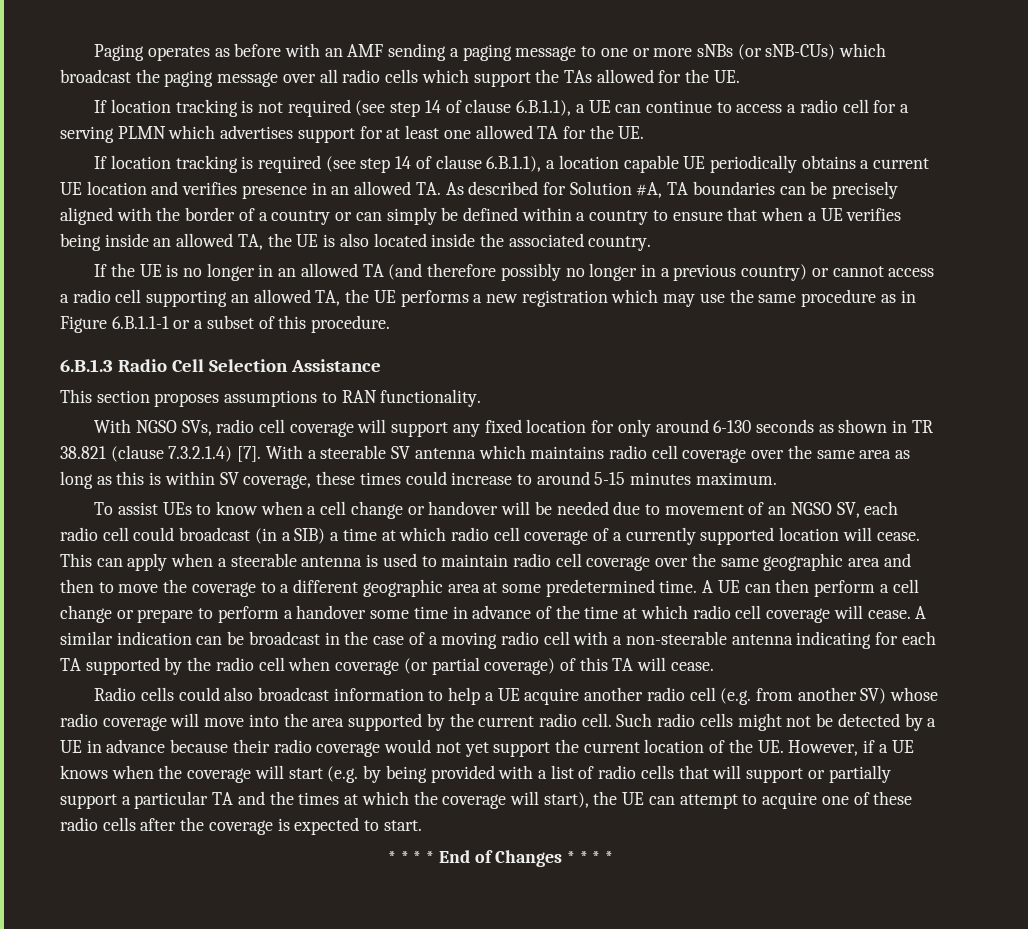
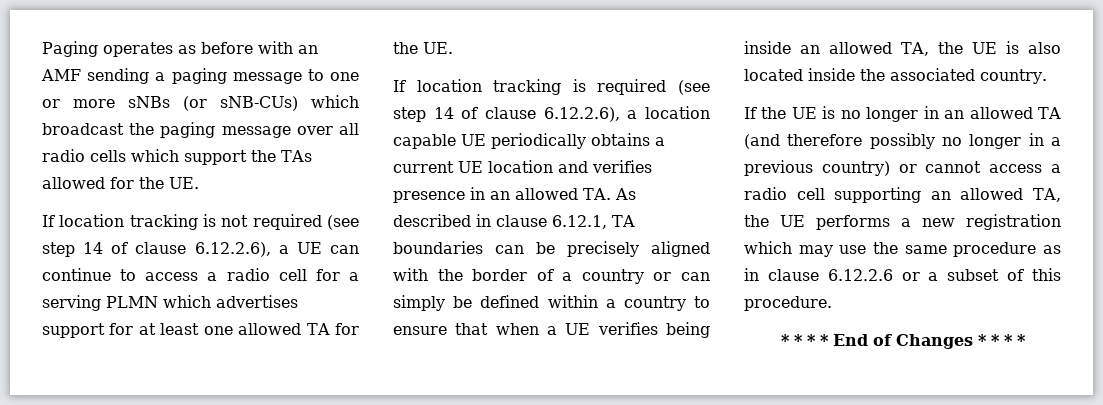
[516,100,572,116] 6.B.1.1), -> [194,242,271,257] 6.12.2.6),
[486,156,542,172] 6.B.1.1), -> [543,107,620,122] 6.12.2.6),
[542,181,663,198] for Solution #A, -> [476,214,607,229] in clause 6.12.1,
[60,316,169,333] Figure 6.B.1.1-1 -> [767,269,893,281] clause 6.12.2.6
[60,359,381,372] [60,389,482,407] [94,419,933,437] [60,445,911,463] [60,471,777,489] [94,501,899,519] [60,527,920,545] [60,553,911,571] [60,579,919,597] [60,605,927,623] [60,631,936,649] [60,657,714,675] [94,687,939,705] [60,713,937,731] [60,739,914,757] [60,765,891,783] [60,791,913,809] [60,817,422,835] // 6.B.1.3 Radio Cell Selection Assistance // This section proposes assumptions to RAN functionality. // With NGSO SVs, radio cell coverage will support any fixed location for only around 6-130 seconds as shown in TR 38.821 (clause 7.3.2.1.4) [7]. With a steerable SV antenna which maintains radio cell coverage over the same area as long as this is within SV coverage, these times could increase to around 5-15 minutes maximum. // To assist UEs to know when a cell change or handover will be needed due to movement of an NGSO SV, each radio cell could broadcast (in a SIB) a time at which radio cell coverage of a currently supported location will cease. This can apply when a steerable antenna is used to maintain radio cell coverage over the same geographic area and then to move the coverage to a different geographic area at some predetermined time. A UE can then perform a cell change or prepare to perform a handover some time in advance of the time at which radio cell coverage will cease. A similar indication can be broadcast in the case of a moving radio cell with a non-steerable antenna indicating for each TA supported by the radio cell when coverage (or partial coverage) of this TA will cease. // Radio cells could also broadcast information to help a UE acquire another radio cell (e.g. from another SV) whose radio coverage will move into the area supported by the current radio cell. Such radio cells might not be detected by a UE in advance because their radio coverage would not yet support the current location of the UE. However, if a UE knows when the coverage will start (e.g. by being provided with a list of radio cells that will support or partially support a particular TA and the times at which the coverage will start), the UE can attempt to acquire one of these radio cells after the coverage is expected to start. -> (832, 303) none

